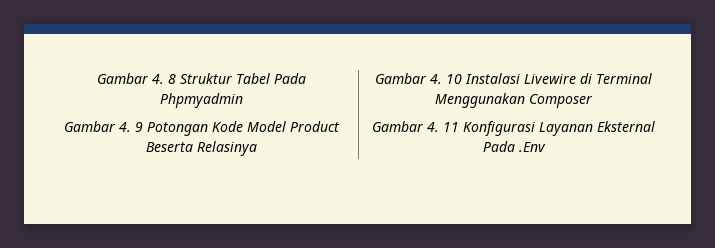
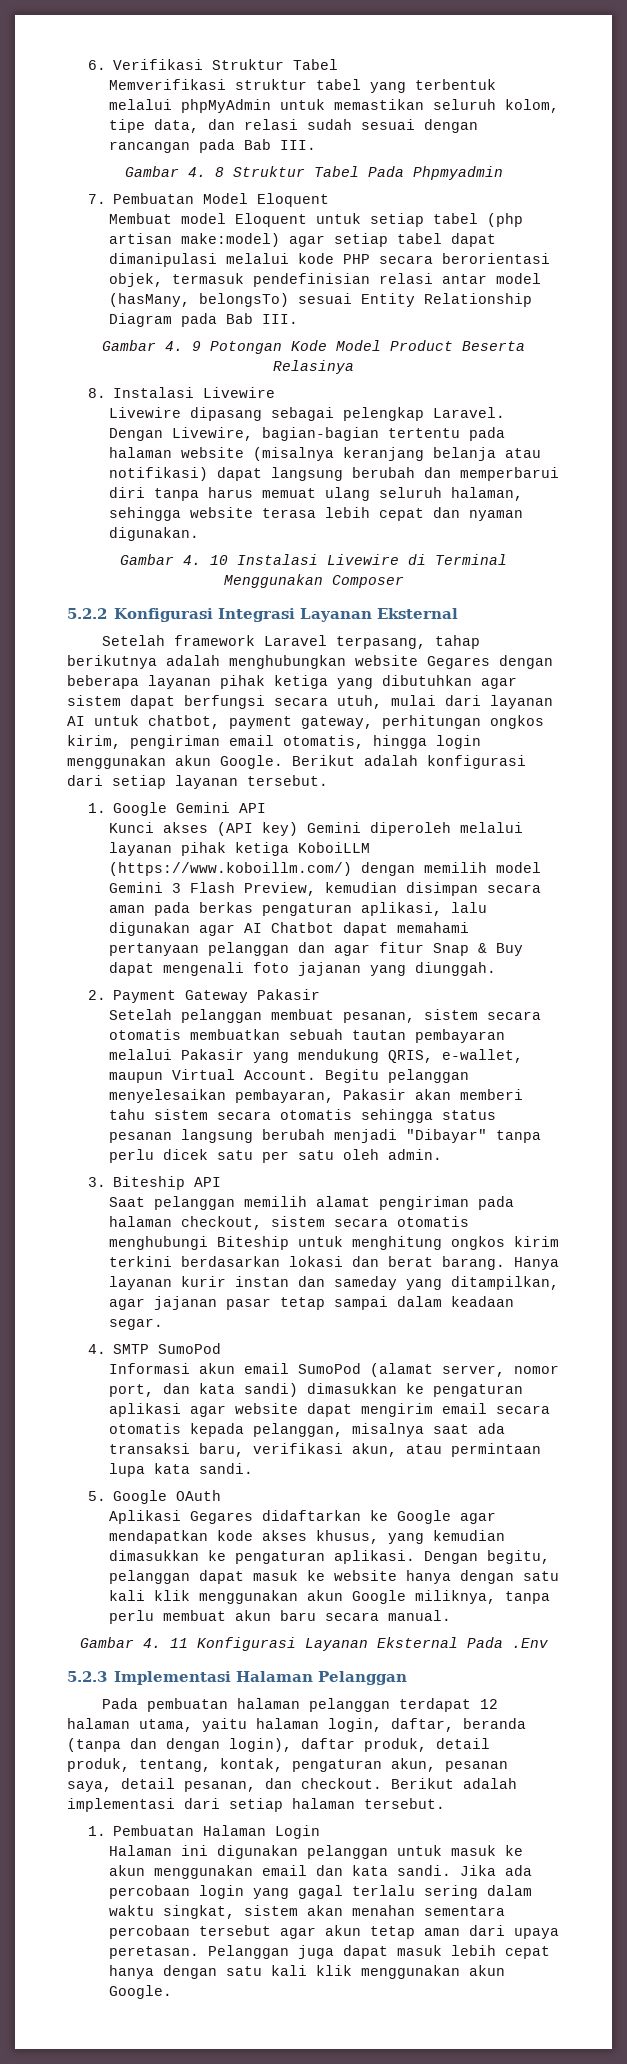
(97, 78) none -> [88,59,339,70] [109,79,497,93] [109,99,560,113] [109,119,479,133] [109,139,317,153] 6. Verifikasi Struktur Tabel // Memverifikasi struktur tabel yang terbentuk melalui phpMyAdmin untuk memastikan seluruh kolom, tipe data, dan relasi sudah sesuai dengan rancangan pada Bab III. //
(243, 100) none -> [88,193,330,207] [109,213,524,227] [109,233,497,247] [109,253,551,267] [109,273,542,287] [109,293,533,307] [109,313,299,327] // 7. Pembuatan Model Eloquent // Membuat model Eloquent untuk setiap tabel (php artisan make:model) agar setiap tabel dapat dimanipulasi melalui kode PHP secara berorientasi objek, termasuk pendefinisian relasi antar model (hasMany, belongsTo) sesuai Entity Relationship Diagram pada Bab III.
(257, 148) none -> [88,387,276,398] [109,407,506,421] [109,427,506,441] [109,447,542,461] [109,467,560,481] [109,487,524,501] [109,507,524,521] [109,527,200,541] // 8. Instalasi Livewire // Livewire dipasang sebagai pelengkap Laravel. Dengan Livewire, bagian-bagian tertentu pada halaman website (misalnya keranjang belanja atau notifikasi) dapat langsung berubah dan memperbarui diri tanpa harus memuat ulang seluruh halaman, sehingga website terasa lebih cepat dan nyaman digunakan.
(592, 101) none -> [67,608,459,622] [101,635,480,649] [67,655,553,669] [67,675,517,689] [67,695,553,709] [67,715,544,729] [67,735,481,749] [67,755,526,769] [67,775,328,789] [88,802,267,816] [109,822,524,836] [109,842,371,856] [109,862,542,876] [109,882,542,896] [109,902,488,916] [109,922,470,936] [109,942,524,956] [109,962,497,976] [88,989,321,1003] [109,1009,542,1023] [109,1029,506,1043] [109,1049,524,1063] [109,1069,470,1083] [109,1089,524,1103] [109,1109,497,1123] [109,1129,542,1143] [109,1149,443,1163] [88,1176,222,1190] [109,1196,515,1210] [109,1216,470,1230] [109,1236,560,1250] [109,1256,560,1270] [109,1276,560,1290] [109,1296,515,1310] [109,1318,164,1330] [88,1343,222,1354] [109,1363,560,1377] [109,1383,524,1397] [109,1403,551,1417] [109,1423,506,1437] [109,1443,542,1457] [109,1463,254,1477] [88,1490,222,1504] [109,1510,497,1524] [109,1530,506,1544] [109,1550,551,1564] [109,1570,560,1584] [109,1590,551,1604] [109,1610,452,1624] // 5.2.2 Konfigurasi Integrasi Layanan Eksternal // Setelah framework Laravel terpasang, tahap berikutnya adalah menghubungkan website Gegares dengan beberapa layanan pihak ketiga yang dibutuhkan agar sistem dapat berfungsi secara utuh, mulai dari layanan AI untuk chatbot, payment gateway, perhitungan ongkos kirim, pengiriman email otomatis, hingga login menggunakan akun Google. Berikut adalah konfigurasi dari setiap layanan tersebut. // 1. Google Gemini API // Kunci akses (API key) Gemini diperoleh melalui layanan pihak ketiga KoboiLLM (https://www.koboillm.com/) dengan memilih model Gemini 3 Flash Preview, kemudian disimpan secara aman pada berkas pengaturan aplikasi, lalu digunakan agar AI Chatbot dapat memahami pertanyaan pelanggan dan agar fitur Snap & Buy dapat mengenali foto jajanan yang diunggah. // 2. Payment Gateway Pakasir // Setelah pelanggan membuat pesanan, sistem secara otomatis membuatkan sebuah tautan pembayaran melalui Pakasir yang mendukung QRIS, e-wallet, maupun Virtual Account. Begitu pelanggan menyelesaikan pembayaran, Pakasir akan memberi tahu sistem secara otomatis sehingga status pesanan langsung berubah menjadi "Dibayar" tanpa perlu dicek satu per satu oleh admin. // 3. Biteship API // Saat pelanggan memilih alamat pengiriman pada halaman checkout, sistem secara otomatis menghubungi Biteship untuk menghitung ongkos kirim terkini berdasarkan lokasi dan berat barang. Hanya layanan kurir instan dan sameday yang ditampilkan, agar jajanan pasar tetap sampai dalam keadaan segar. // 4. SMTP SumoPod // Informasi akun email SumoPod (alamat server, nomor port, dan kata sandi) dimasukkan ke pengaturan aplikasi agar website dapat mengirim email secara otomatis kepada pelanggan, misalnya saat ada transaksi baru, verifikasi akun, atau permintaan lupa kata sandi. // 5. Google OAuth // Aplikasi Gegares didaftarkan ke Google agar mendapatkan kode akses khusus, yang kemudian dimasukkan ke pengaturan aplikasi. Dengan begitu, pelanggan dapat masuk ke website hanya dengan satu kali klik menggunakan akun Google miliknya, tanpa perlu membuat akun baru secara manual.
(546, 147) none -> [67,1671,408,1685] [101,1698,498,1712] [67,1718,526,1732] [67,1738,490,1752] [67,1758,508,1772] [67,1778,517,1792] [67,1798,445,1812] [88,1825,321,1839] [109,1845,524,1859] [109,1865,533,1879] [109,1885,533,1899] [109,1905,506,1919] [109,1925,560,1939] [109,1945,551,1959] [109,1965,506,1979] [109,1985,173,1999] // 5.2.3 Implementasi Halaman Pelanggan // Pada pembuatan halaman pelanggan terdapat 12 halaman utama, yaitu halaman login, daftar, beranda (tanpa dan dengan login), daftar produk, detail produk, tentang, kontak, pengaturan akun, pesanan saya, detail pesanan, dan checkout. Berikut adalah implementasi dari setiap halaman tersebut. // 1. Pembuatan Halaman Login // Halaman ini digunakan pelanggan untuk masuk ke akun menggunakan email dan kata sandi. Jika ada percobaan login yang gagal terlalu sering dalam waktu singkat, sistem akan menahan sementara percobaan tersebut agar akun tetap aman dari upaya peretasan. Pelanggan juga dapat masuk lebih cepat hanya dengan satu kali klik menggunakan akun Google.

